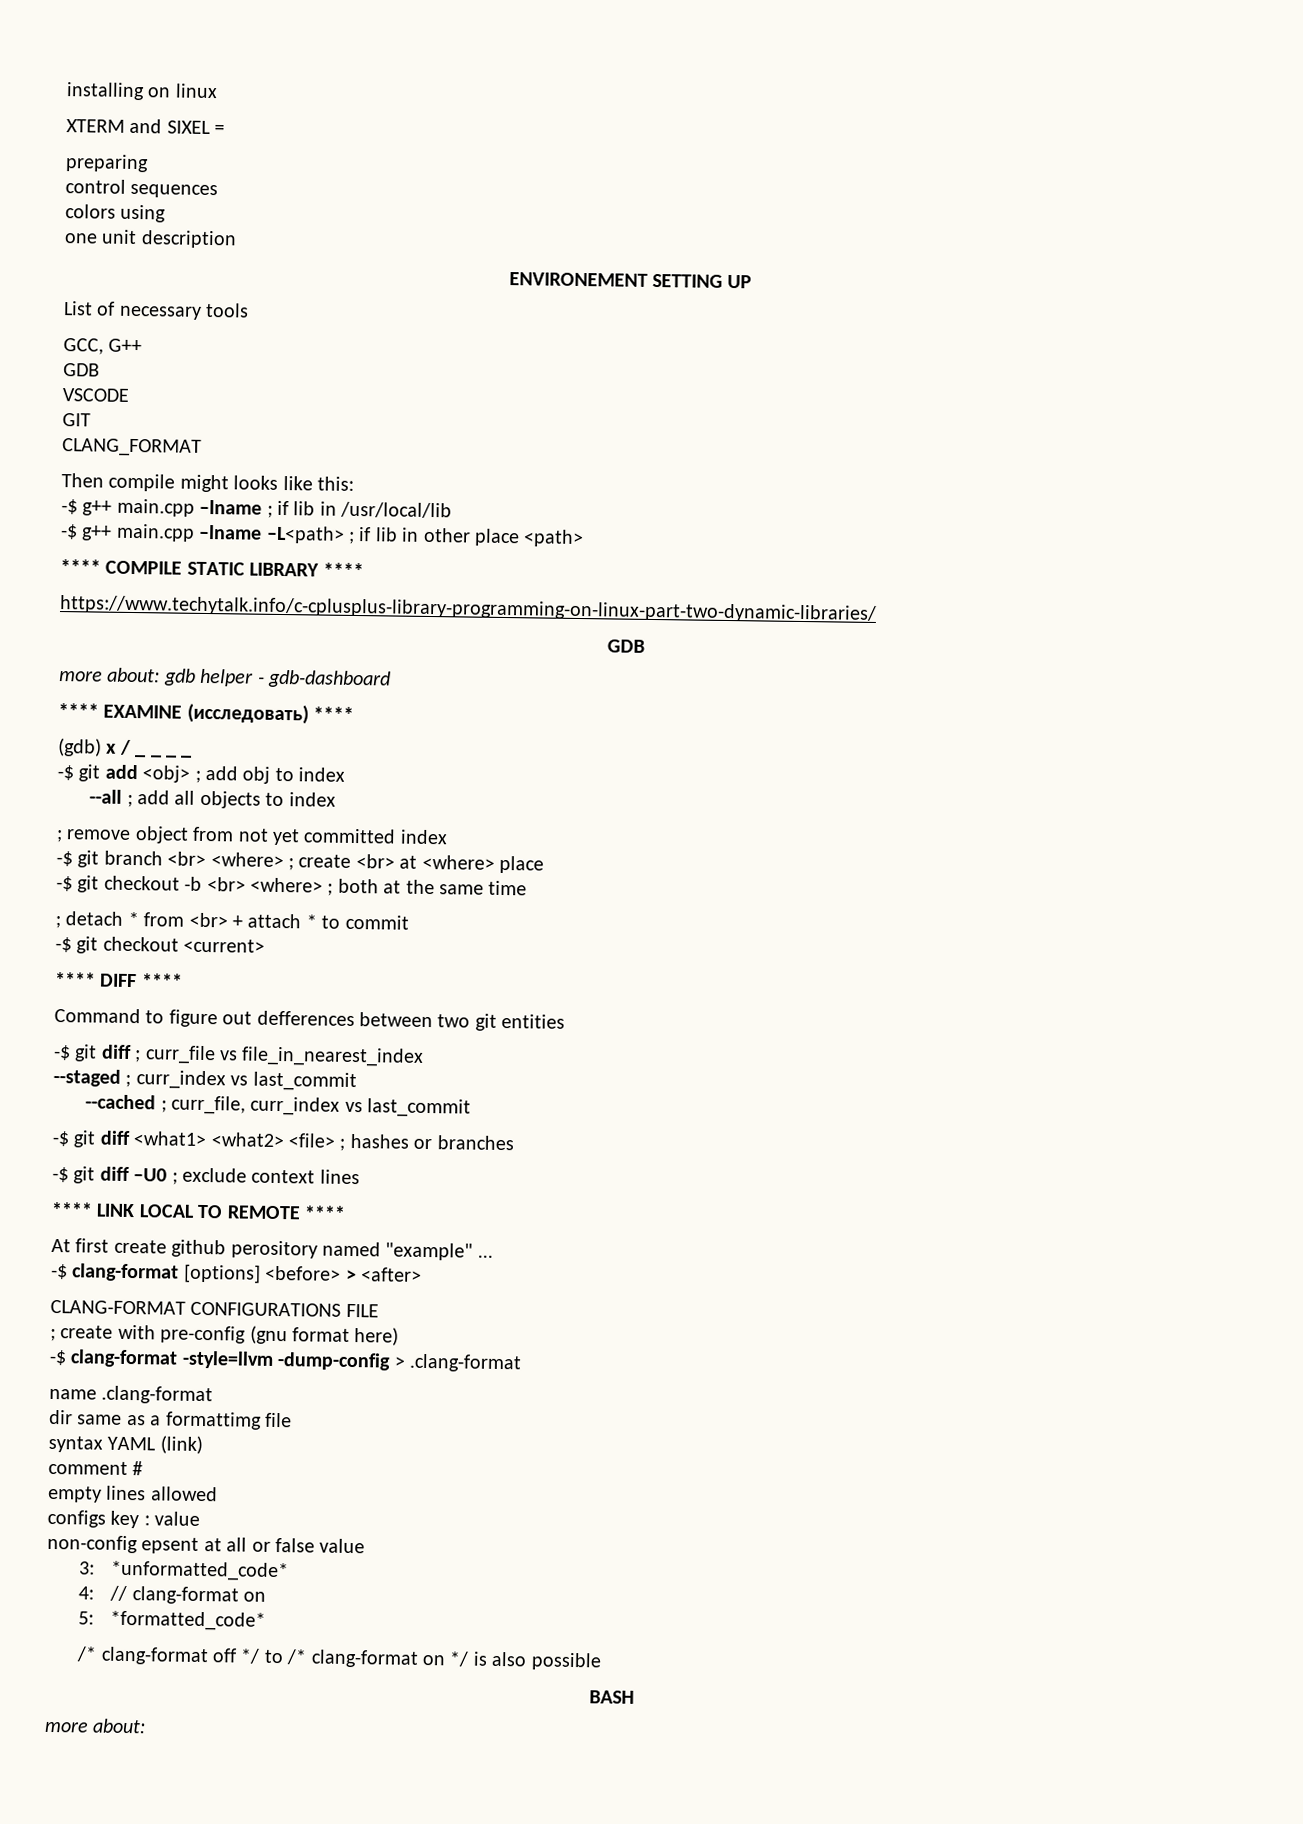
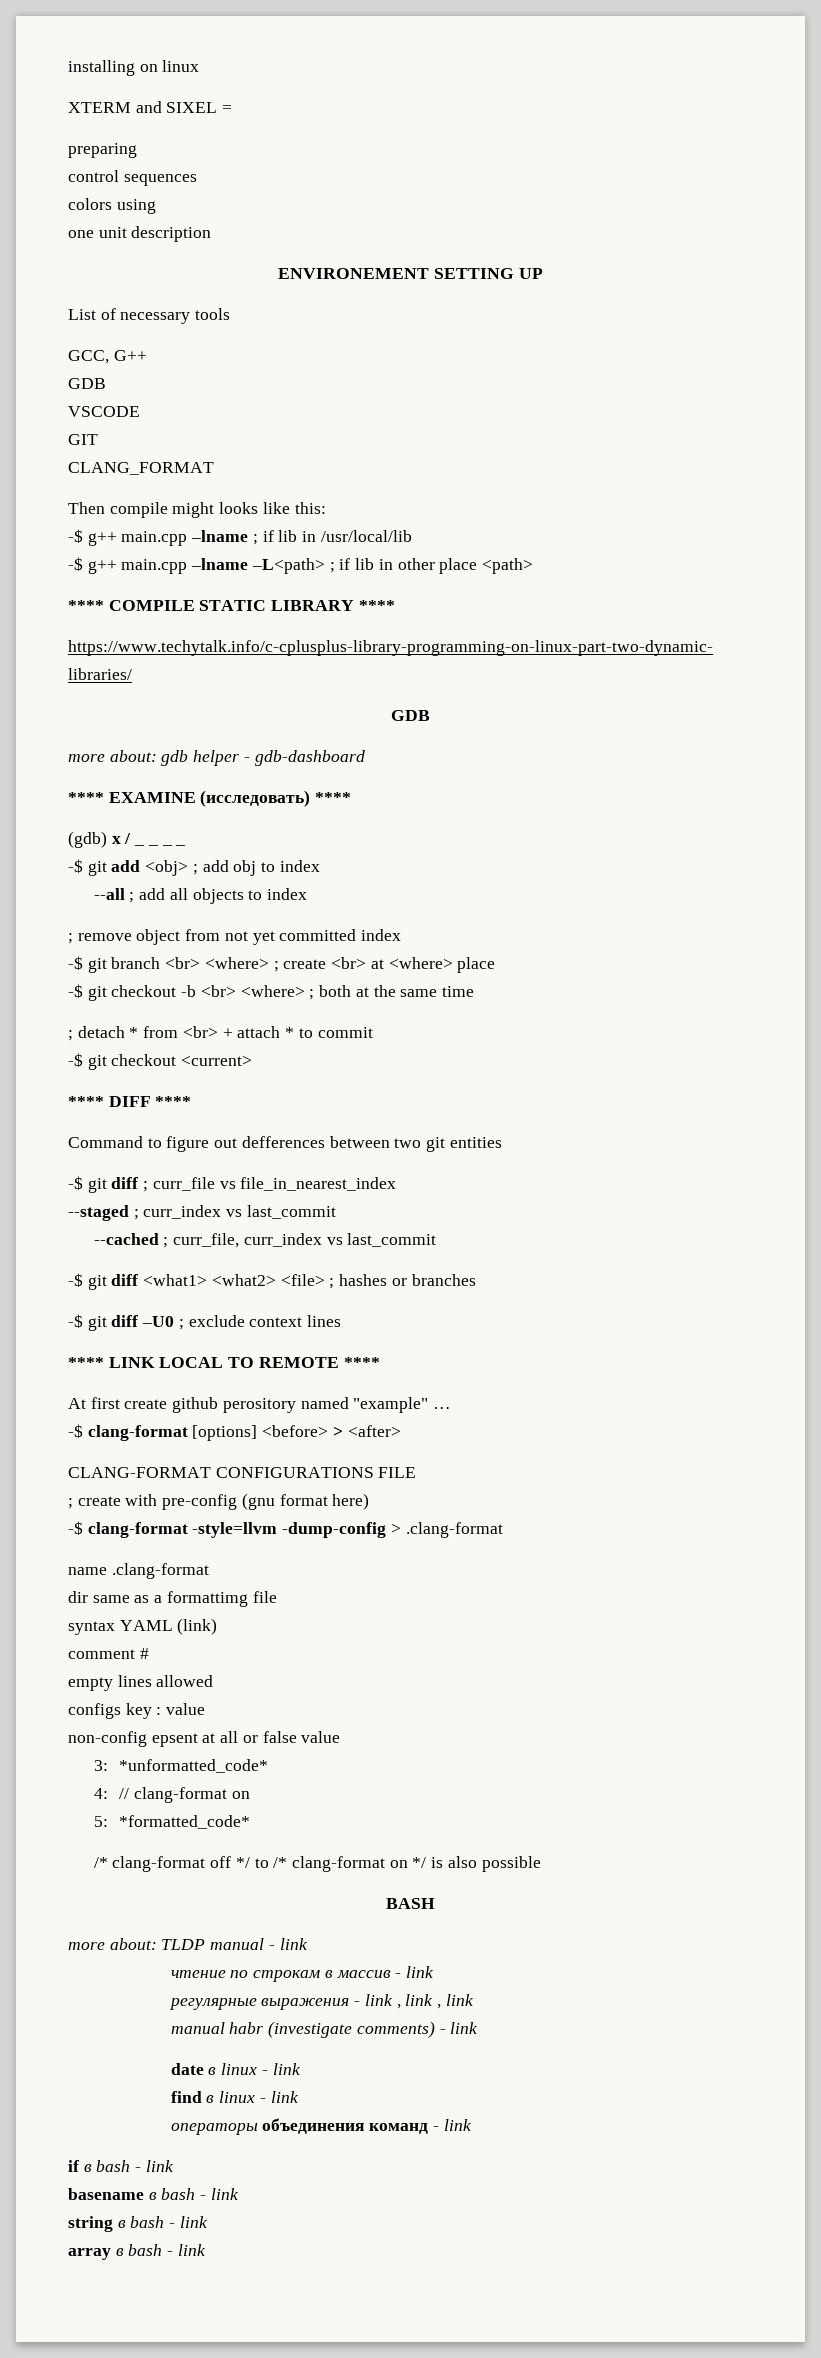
(147, 1726) none -> [161,1938,308,1950] [170,1966,435,1982] [168,1994,474,2010] [170,2021,479,2038] [170,2063,301,2075] [170,2091,299,2103] [170,2118,472,2135] [68,2160,174,2172] [68,2188,239,2200] [68,2216,208,2232] [68,2244,206,2260] TLDP manual - link // чтение по строкам в массив - link // регулярные выражения - link , link , link // manual habr (investigate comments) - link // date в linux - link // find в linux - link // операторы объединения команд - link // if в bash - link // basename в bash - link // string в bash - link // array в bash - link

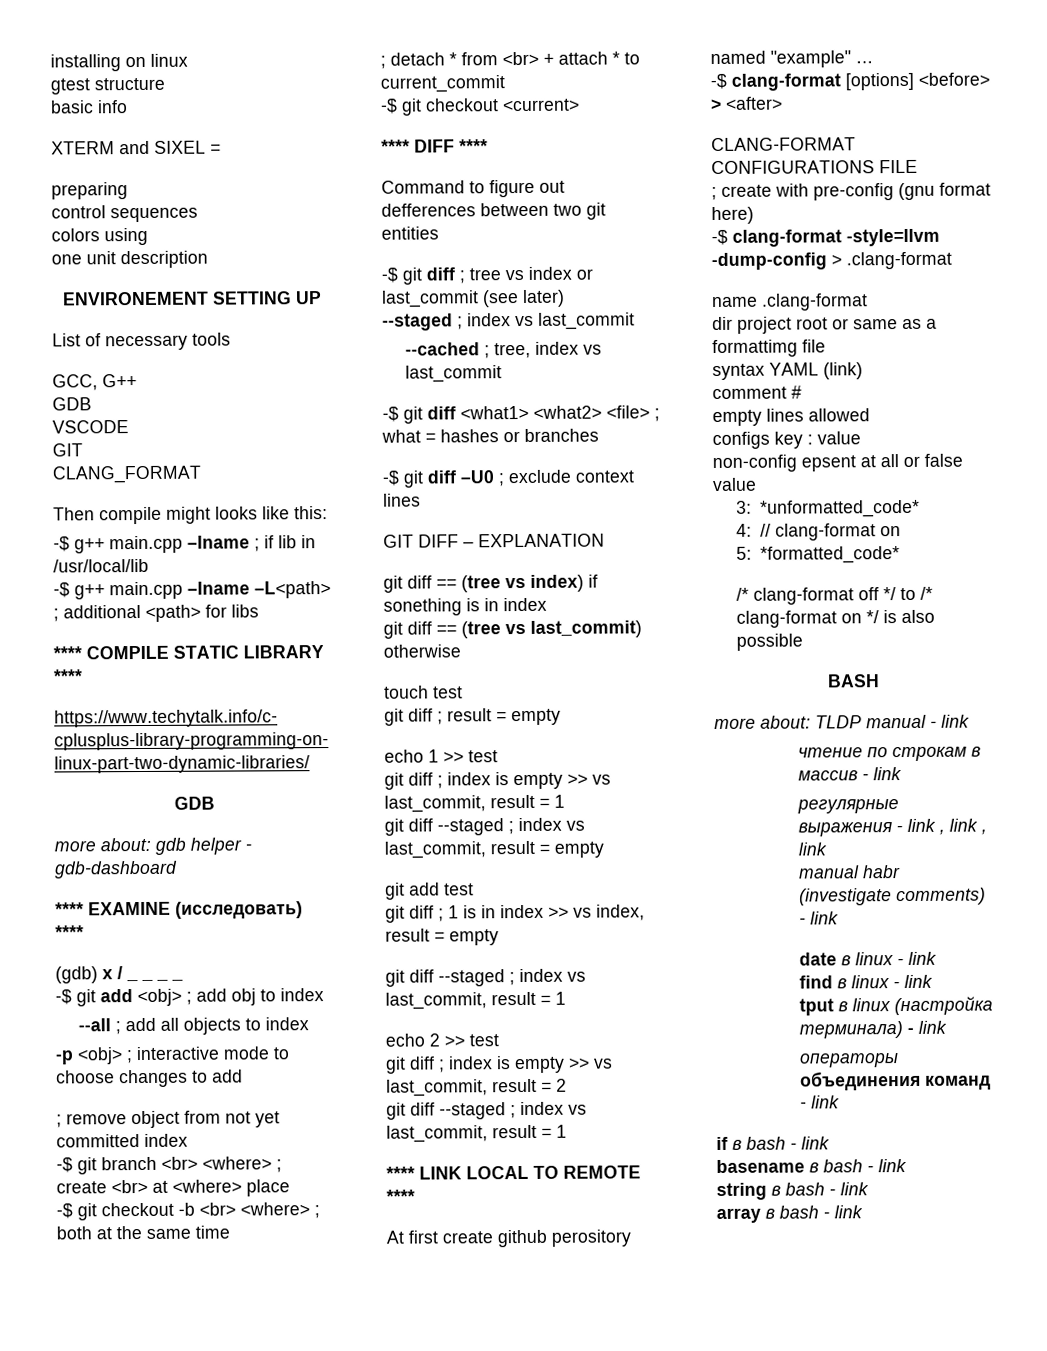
(200, 66) none -> [50,77,165,95] [50,100,128,114] // gtest structure // basic info
[339,558,478,574] if lib in other place -> [63,605,141,619] additional
(533, 566) none -> [205,604,259,618] for libs
(308, 894) none -> [55,1046,290,1065] [56,1069,243,1088] // -p <obj> ; interactive mode to choose changes to add
[317,1027,373,1038] commit -> [380,75,505,93] current_commit
[152,1177,397,1191] [68,1205,222,1221] curr_file vs file_in_nearest_index // --staged ; curr_index -> [469,266,593,281] [381,289,565,308] [382,313,511,331] tree vs index or last_commit (see later) // --staged ; index
[173,1233,322,1248] curr_file, curr_index -> [493,341,579,359] tree, index
(335, 1283) none -> [381,429,436,443] what =
(342, 1321) none -> [383,533,605,548] [383,574,598,593] [383,597,547,616] [383,620,642,639] [383,644,461,658] [384,685,463,699] [384,708,561,726] [384,749,498,763] [384,772,611,790] [384,794,565,813] [384,817,585,836] [384,840,604,859] [385,882,474,900] [385,904,645,923] [385,928,499,946] [385,968,586,987] [385,991,566,1010] [385,1033,499,1047] [385,1056,613,1074] [386,1078,567,1097] [386,1101,587,1120] [386,1124,567,1143] // GIT DIFF – EXPLANATION // git diff == (tree vs index) if sonething is in index // git diff == (tree vs last_commit) otherwise // touch test // git diff ; result = empty // echo 1 >> test // git diff ; index is empty >> vs last_commit, result = 1 // git diff --staged ; index vs last_commit, result = empty // git add test // git diff ; 1 is in index >> vs index, result = empty // git diff --staged ; index vs last_commit, result = 1 // echo 2 >> test // git diff ; index is empty >> vs last_commit, result = 2 // git diff --staged ; index vs last_commit, result = 1
(88, 1597) none -> [737,316,849,334] project root or
(299, 2097) none -> [798,996,993,1016] [798,1020,947,1039] // tput в linux (настройка терминала) - link

